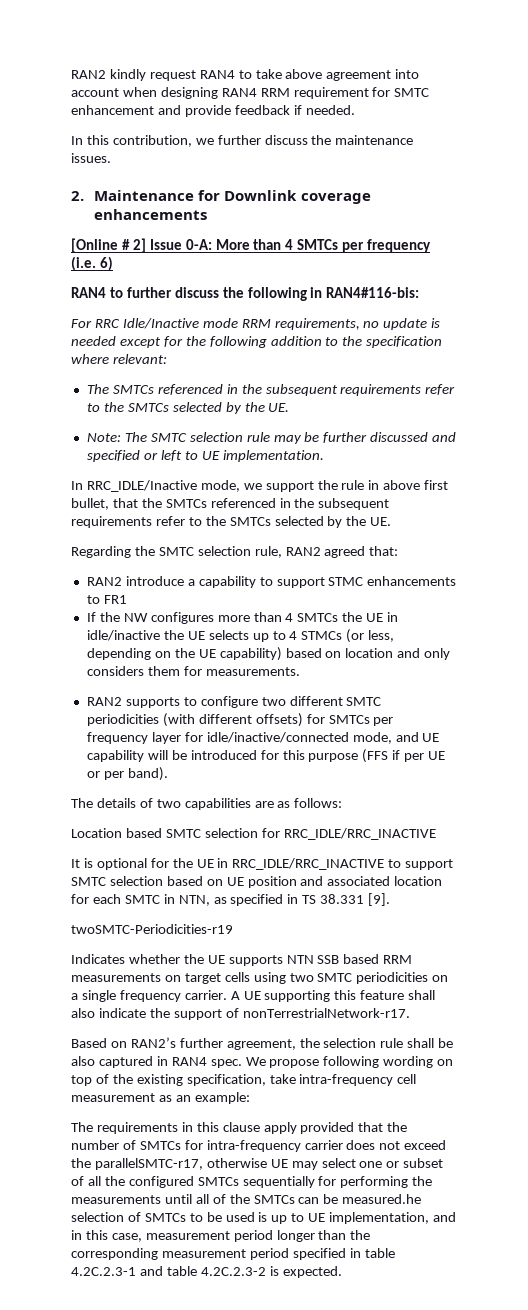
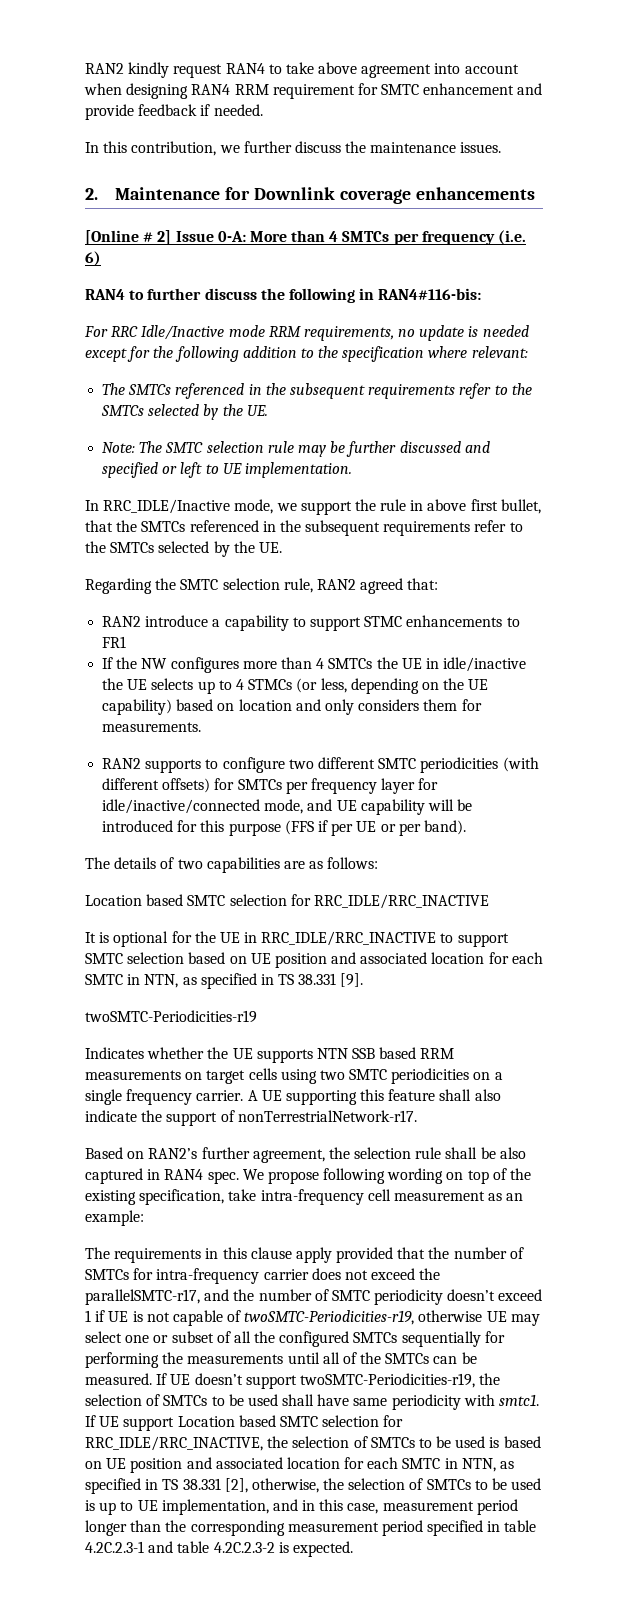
(203, 1164) none -> [204,1289,543,1305] [85,1310,415,1326] and the number of SMTC periodicity doesn’t exceed 1 if UE is not capable of twoSMTC-Periodicities-r19,
[342,1194,422,1204] measured.he -> [85,1373,501,1389] [85,1394,540,1410] [85,1415,404,1431] [85,1436,541,1451] [85,1457,515,1473] [85,1478,345,1494] measured. If UE doesn’t support twoSMTC-Periodicities-r19, the selection of SMTCs to be used shall have same periodicity with smtc1. If UE support Location based SMTC selection for RRC_IDLE/RRC_INACTIVE, the selection of SMTCs to be used is based on UE position and associated location for each SMTC in NTN, as specified in TS 38.331 [2], otherwise, the

